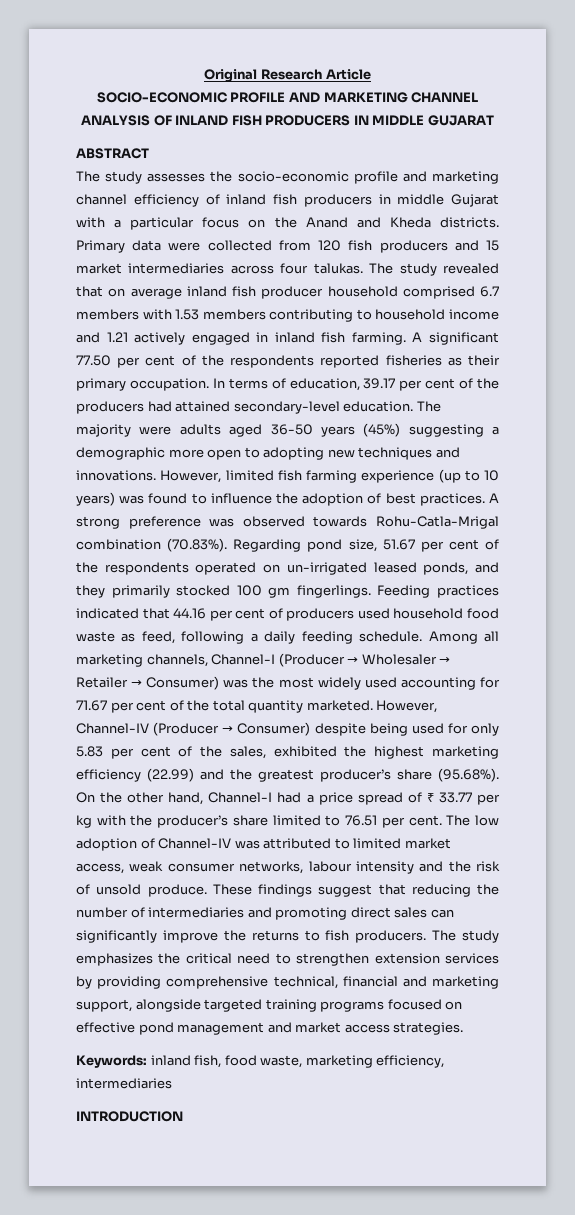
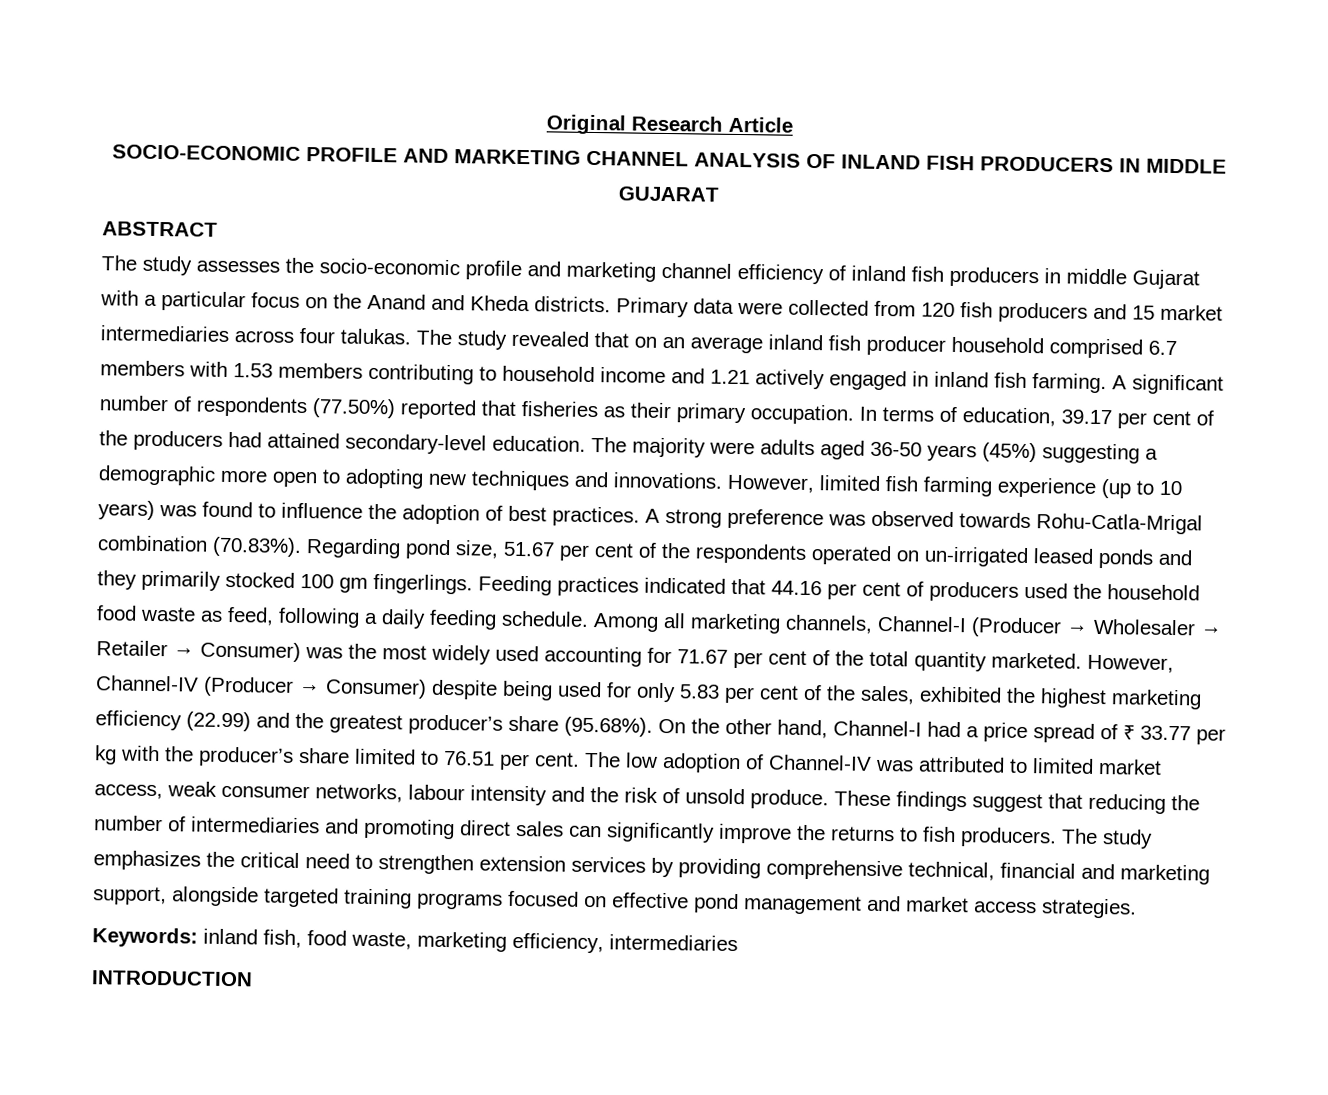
(126, 292) none -> [662,336,685,349] an
[76,355,380,368] 77.50 per cent of the respondents reported -> [99,395,517,420] number of respondents (77.50%) reported that
[423,562,469,575] ponds, -> [1098,548,1154,569] ponds
(390, 613) none -> [1073,583,1102,600] the

